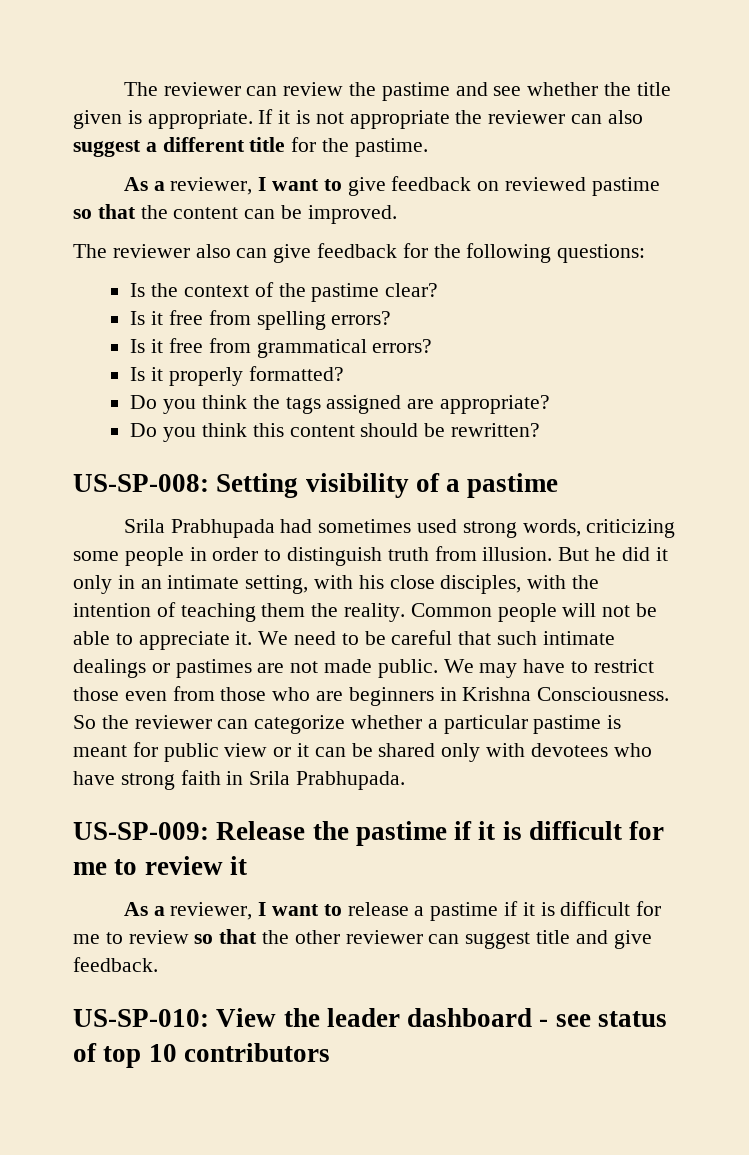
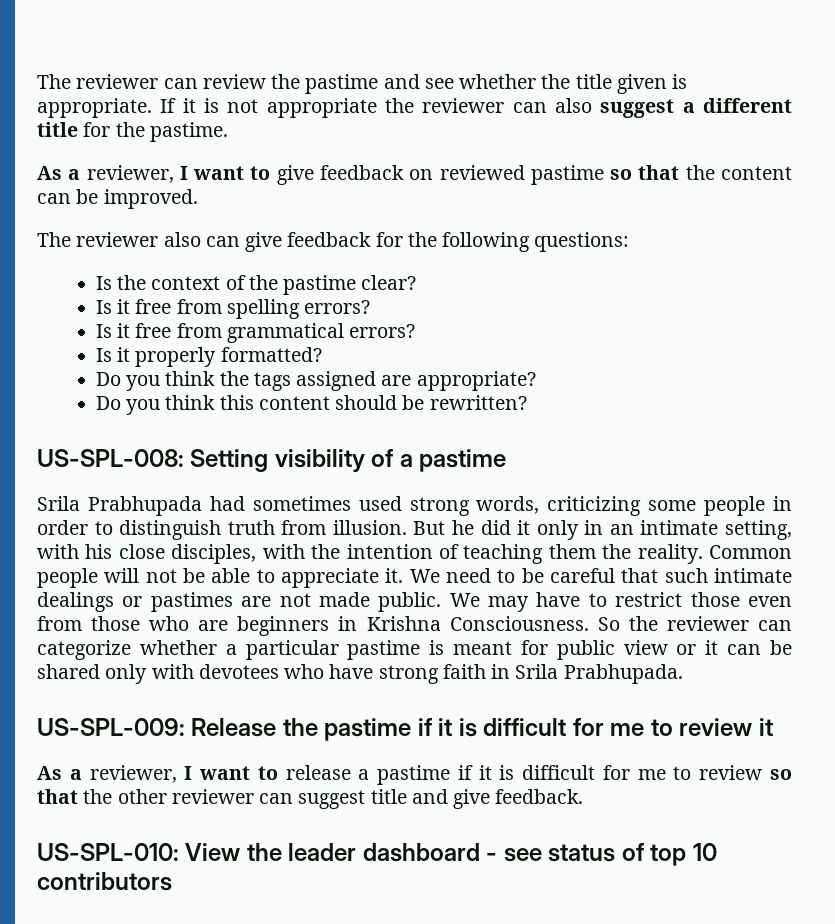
[73,474,209,492] US-SP-008: -> [37,449,184,467] US-SPL-008:
[73,822,209,840] US-SP-009: -> [37,718,185,736] US-SPL-009:
[73,1009,209,1027] US-SP-010: -> [37,843,179,861] US-SPL-010:

